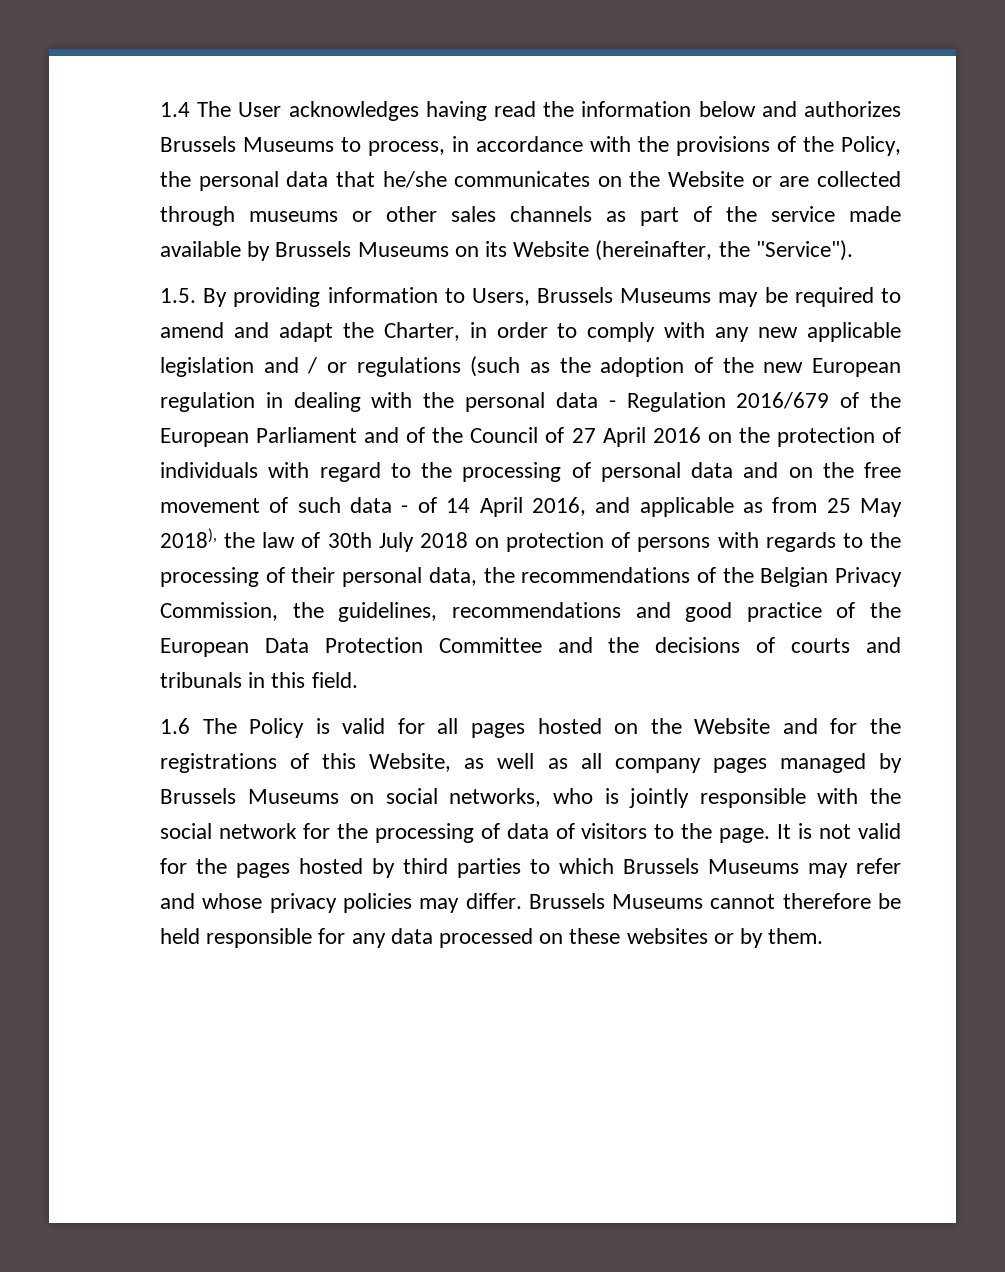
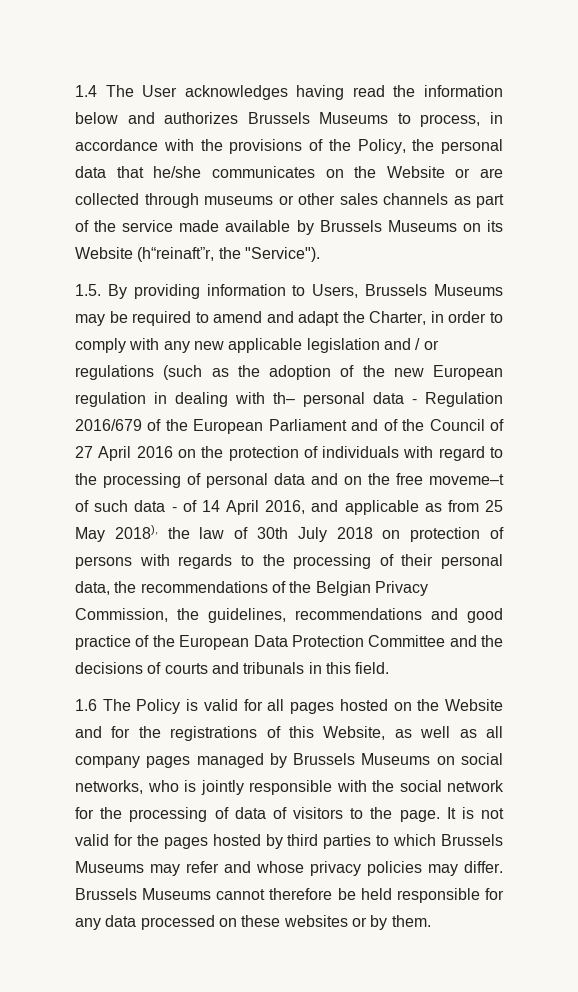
[595,240,713,261] (hereinafter, -> [137,247,215,262] (h“reinaft”r,
[423,392,455,408] the -> [273,392,295,404] th–
[160,498,260,513] movement -> [429,474,504,485] moveme–t

